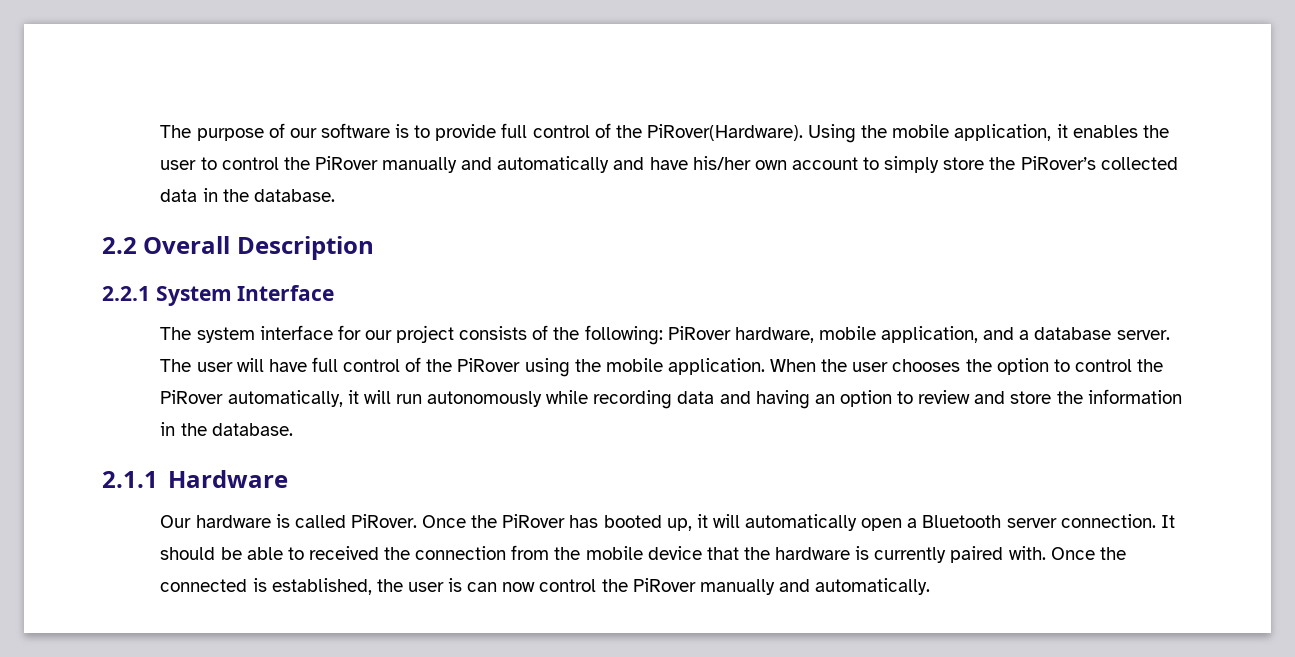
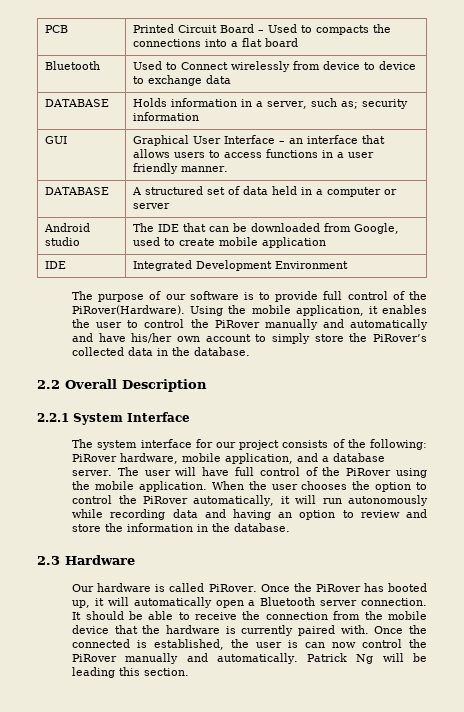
(160, 131) none -> [44,25,68,33] [132,24,391,35] [132,38,298,47] [44,61,100,70] [132,61,416,72] [132,75,231,86] [44,99,109,107] [132,98,408,109] [132,112,199,121] [44,136,67,144] [132,135,385,146] [132,149,374,158] [132,163,228,174] [44,187,109,195] [131,186,397,197] [132,203,170,209] [43,223,90,232] [44,237,80,246] [132,223,399,234] [132,237,326,248] [44,261,66,269] [132,260,348,271] PCB | Printed Circuit Board – Used to compacts the connections into a flat board // Bluetooth | Used to Connect wirelessly from device to device to exchange data // DATABASE | Holds information in a server, such as; security information // GUI | Graphical User Interface – an interface that allows users to access functions in a user friendly manner. // DATABASE | A structured set of data held in a computer or server // Android studio | The IDE that can be downloaded from Google, used to create mobile application // IDE | Integrated Development Environment //
[102,471,158,488] 2.1.1 -> [37,556,60,565] 2.3
[308,546,379,560] received -> [195,612,238,620] receive
(931, 586) none -> [307,653,428,664] [72,667,190,678] Patrick Ng will be leading this section.

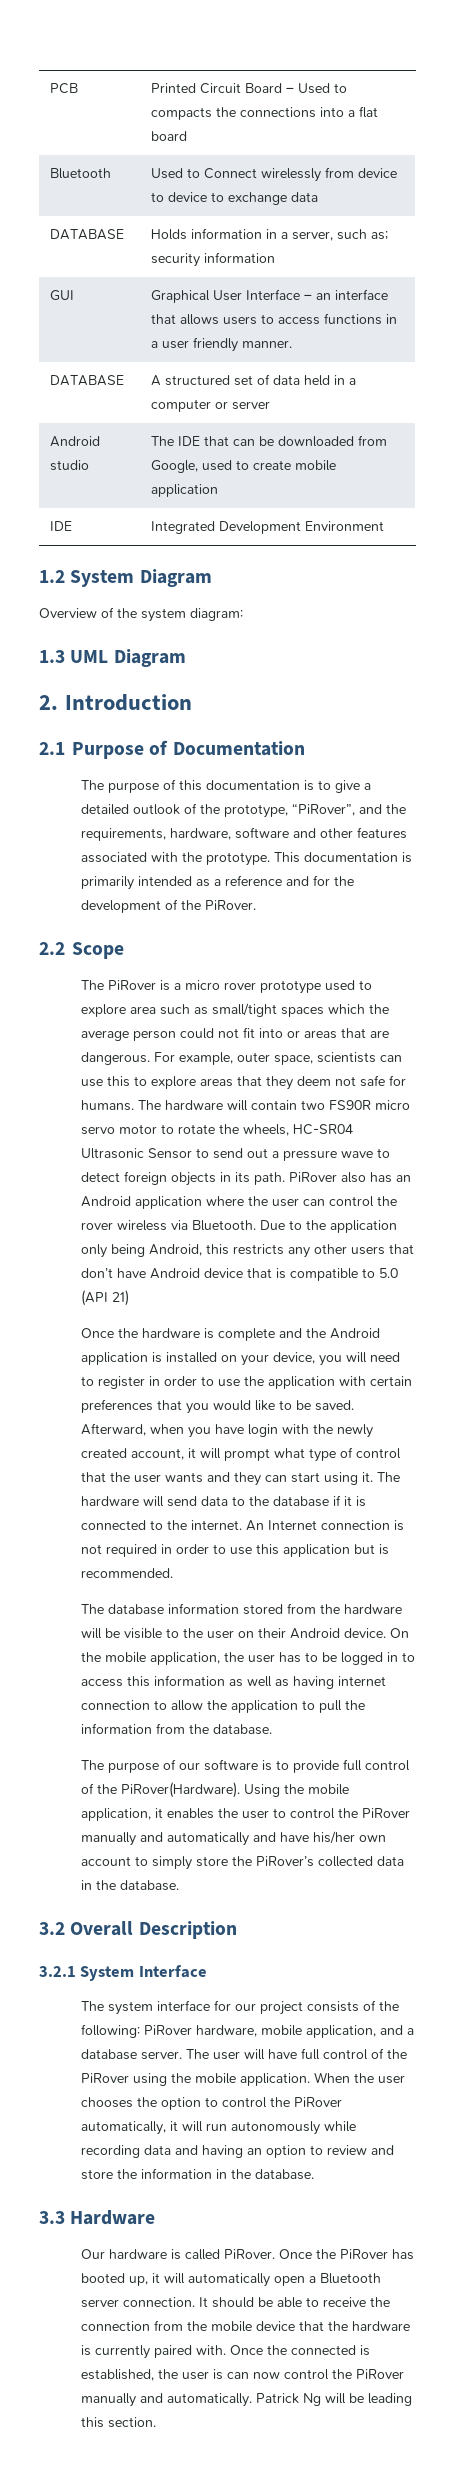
(348, 265) none -> [39,569,212,587] [39,607,243,622] [39,649,186,667] [39,694,192,711] [39,740,305,759] [80,779,371,793] [80,803,406,818] [80,827,407,841] [80,852,412,866] [80,875,354,890] [80,899,256,913] [39,942,124,959] [80,980,372,994] [80,1003,389,1017] [80,1027,389,1041] [80,1052,402,1065] [80,1075,406,1090] [80,1100,410,1111] [80,1124,353,1136] [80,1148,390,1161] [80,1171,411,1186] [80,1196,397,1209] [80,1220,397,1233] [80,1244,414,1258] [80,1268,398,1281] [80,1290,129,1306] [80,1328,380,1341] [80,1352,400,1366] [80,1376,412,1389] [80,1399,354,1414] [80,1423,373,1438] [80,1447,401,1462] [80,1472,400,1486] [80,1495,366,1507] [80,1520,404,1531] [80,1544,389,1557] [80,1568,173,1578] [80,1603,402,1615] [80,1628,409,1639] [80,1652,415,1665] [80,1675,386,1689] [80,1700,365,1713] [80,1723,272,1735] // 1.2 System Diagram // Overview of the system diagram: // 1.3 UML Diagram // 2. Introduction // 2.1 Purpose of Documentation // The purpose of this documentation is to give a detailed outlook of the prototype, “PiRover”, and the requirements, hardware, software and other features associated with the prototype. This documentation is primarily intended as a reference and for the development of the PiRover. // 2.2 Scope // The PiRover is a micro rover prototype used to explore area such as small/tight spaces which the average person could not fit into or areas that are dangerous. For example, outer space, scientists can use this to explore areas that they deem not safe for humans. The hardware will contain two FS90R micro servo motor to rotate the wheels, HC-SR04 Ultrasonic Sensor to send out a pressure wave to detect foreign objects in its path. PiRover also has an Android application where the user can control the rover wireless via Bluetooth. Due to the application only being Android, this restricts any other users that don’t have Android device that is compatible to 5.0 (API 21) // Once the hardware is complete and the Android application is installed on your device, you will need to register in order to use the application with certain preferences that you would like to be saved. Afterward, when you have login with the newly created account, it will prompt what type of control that the user wants and they can start using it. The hardware will send data to the database if it is connected to the internet. An Internet connection is not required in order to use this application but is recommended. // The database information stored from the hardware will be visible to the user on their Android device. On the mobile application, the user has to be logged in to access this information as well as having internet connection to allow the application to pull the information from the database.
[37,380,60,389] 2.2 -> [39,1922,65,1935] 3.2
[37,413,69,422] 2.2.1 -> [39,1966,76,1977] 3.2.1
[37,556,60,565] 2.3 -> [39,2211,65,2224] 3.3

